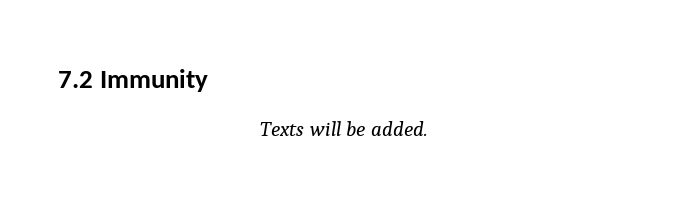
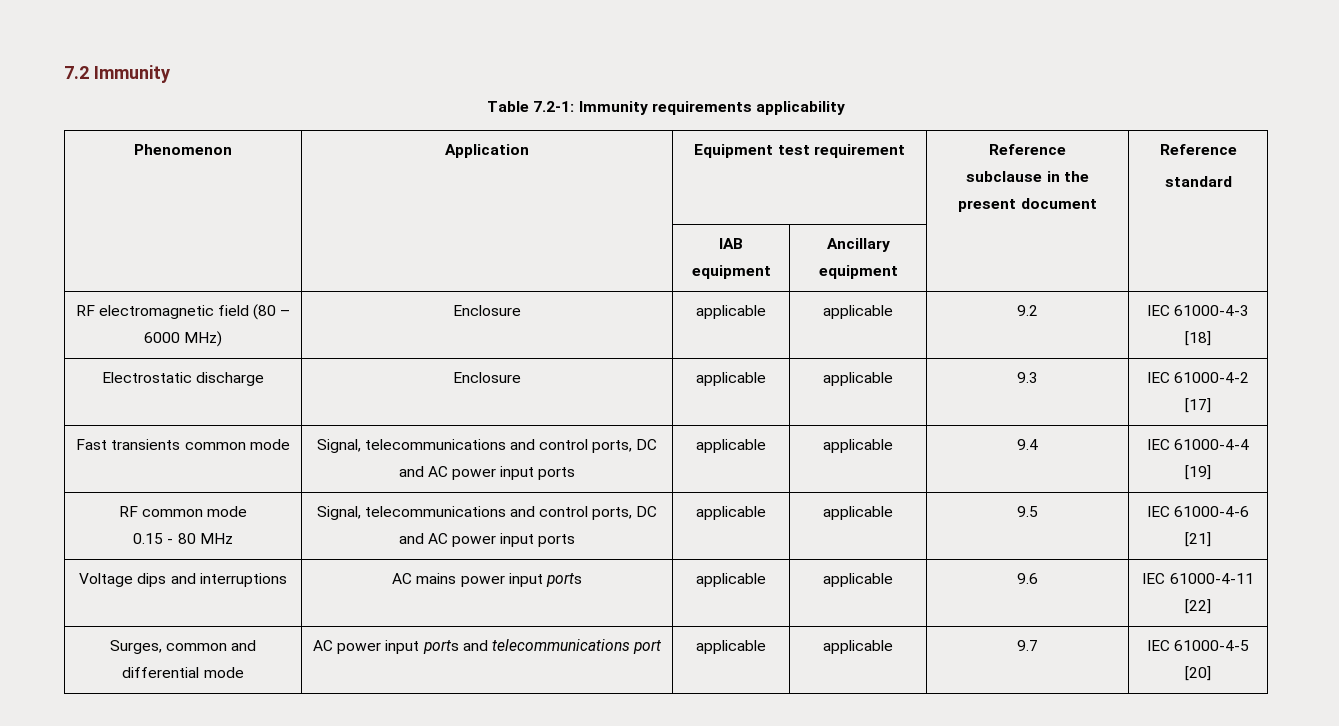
[260,121,428,136] Texts will be added. -> [487,101,845,115] [134,144,232,155] [445,144,529,158] [694,144,905,158] [989,144,1066,155] [966,171,1089,182] [958,198,1097,212] [1159,144,1237,155] [1164,176,1232,187] [719,238,743,249] [691,265,771,279] [826,238,890,252] [818,265,898,279] [75,304,291,320] [143,331,223,347] [453,305,521,316] [696,305,766,319] [823,305,893,319] [1017,305,1038,316] [1146,305,1250,316] [1185,331,1211,346] [101,372,265,386] [453,372,521,383] [696,372,766,386] [823,372,893,386] [1017,372,1038,383] [1146,372,1250,383] [1185,398,1211,413] [76,439,290,450] [316,439,658,453] [398,466,576,480] [696,439,766,453] [823,439,893,453] [1017,439,1038,450] [1146,439,1250,450] [1185,465,1211,480] [118,506,248,517] [133,533,233,544] [316,506,658,520] [398,533,576,547] [696,506,766,520] [823,506,893,520] [1017,506,1038,517] [1146,506,1250,517] [1185,532,1211,547] [79,573,287,587] [392,573,582,587] [696,573,766,587] [823,573,893,587] [1017,573,1038,584] [1142,573,1254,584] [1185,599,1211,614] [109,640,257,654] [122,667,244,678] [312,639,662,654] [696,640,766,654] [823,640,893,654] [1017,640,1038,651] [1146,640,1250,651] [1185,666,1211,681] Table 7.2-1: Immunity requirements applicability // Phenomenon | Application | Equipment test requirement | Reference // subclause in the present document | Reference // standard // | | IAB equipment | Ancillary equipment | | // RF electromagnetic field (80 – 6000 MHz) | Enclosure | applicable | applicable | 9.2 | IEC 61000-4-3 [18] // Electrostatic discharge | Enclosure | applicable | applicable | 9.3 | IEC 61000-4-2 [17] // Fast transients common mode | Signal, telecommunications and control ports, DC and AC power input ports | applicable | applicable | 9.4 | IEC 61000-4-4 [19] // RF common mode // 0.15 - 80 MHz | Signal, telecommunications and control ports, DC and AC power input ports | applicable | applicable | 9.5 | IEC 61000-4-6 [21] // Voltage dips and interruptions | AC mains power input ports | applicable | applicable | 9.6 | IEC 61000-4-11 [22] // Surges, common and differential mode | AC power input ports and telecommunications port | applicable | applicable | 9.7 | IEC 61000-4-5 [20]

